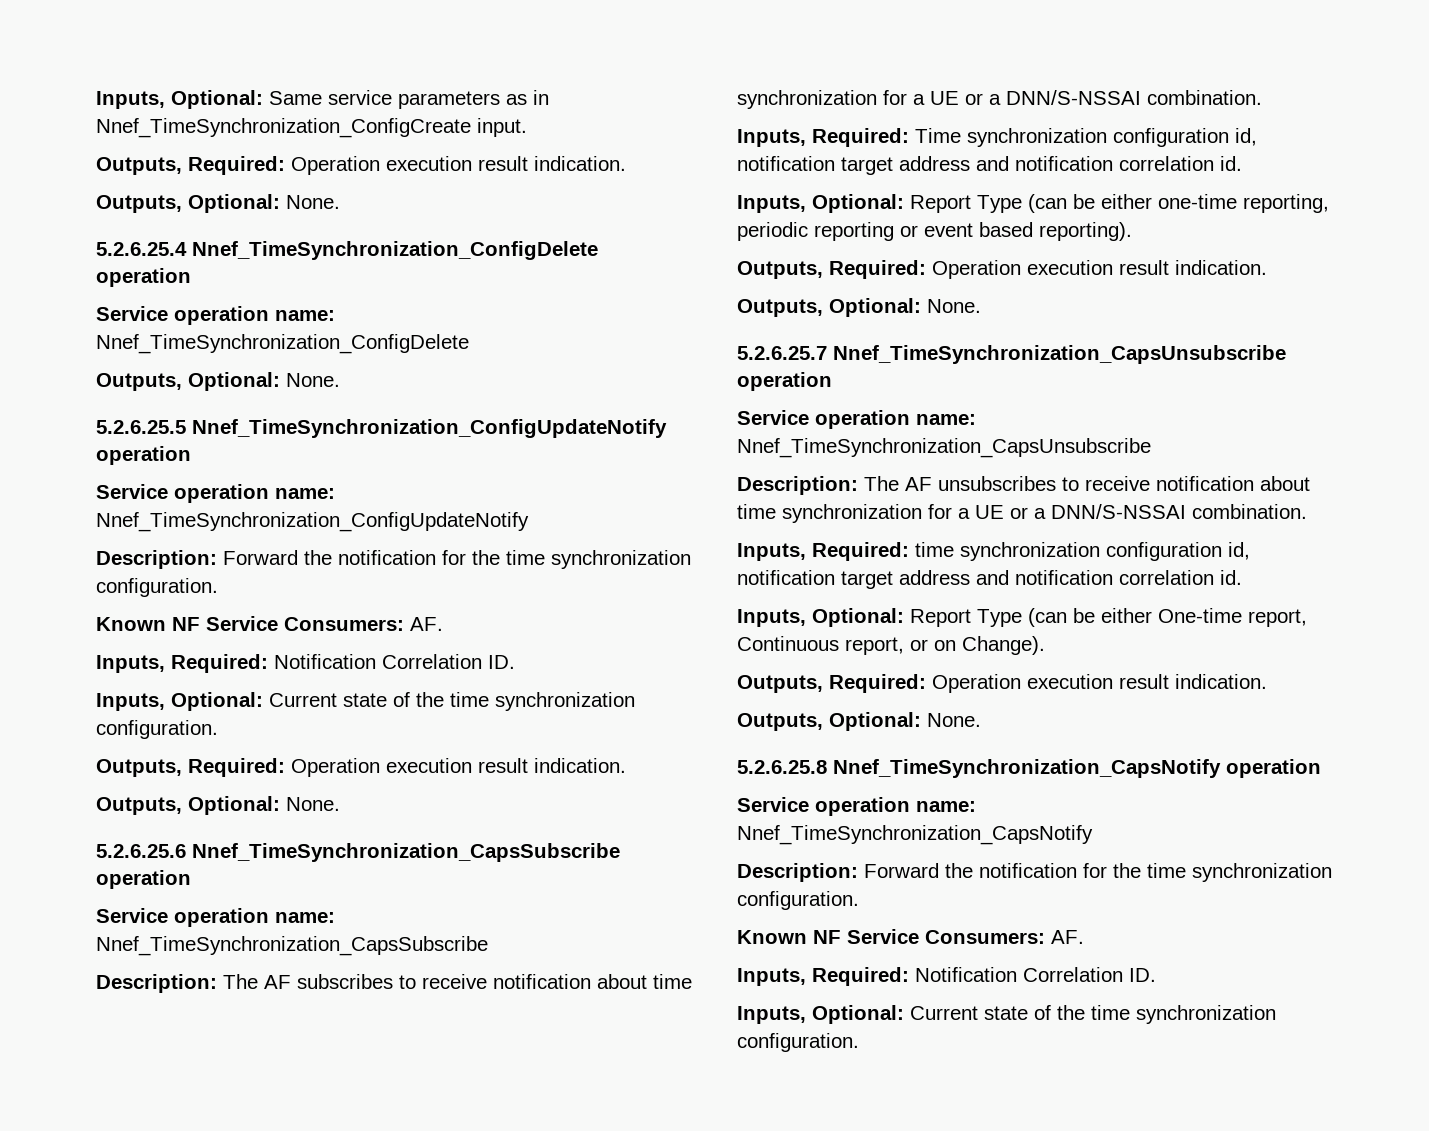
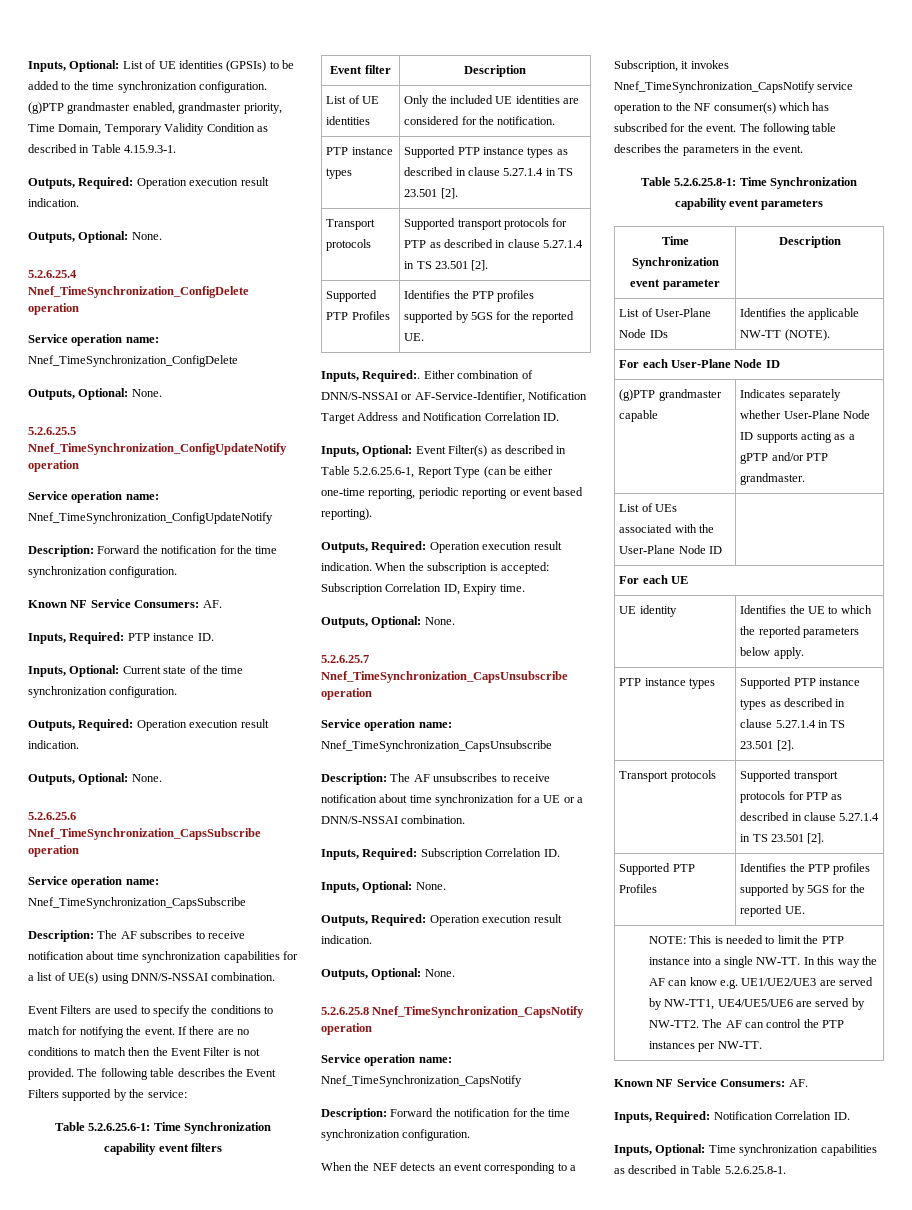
[96,90,549,109] [96,118,527,138] Inputs, Optional: Same service parameters as in Nnef_TimeSynchronization_ConfigCreate input. -> [28,60,294,72] [28,81,267,93] [28,102,282,114] [28,123,268,135] [28,144,177,153] Inputs, Optional: List of UE identities (GPSIs) to be added to the time synchronization configuration. (g)PTP grandmaster enabled, grandmaster priority, Time Domain, Temporary Validity Condition as described in Table 4.15.9.3-1.
[274,654,482,669] Notification Correlation -> [127,633,195,641] PTP instance
[883,90,1262,105] [737,128,1257,147] [737,156,1242,175] [737,194,904,213] for a UE or a DNN/S-NSSAI combination. // Inputs, Required: Time synchronization configuration id, notification target address and notification correlation id. // Inputs, Optional: -> [223,951,298,963] [28,972,276,984] [28,1005,273,1017] [28,1026,249,1038] [28,1047,260,1056] [28,1068,277,1080] [28,1089,187,1101] [54,1122,272,1134] [104,1143,222,1155] [330,65,391,74] [464,65,526,77] [326,95,380,104] [326,116,371,125] [404,95,580,107] [404,116,556,125] [326,147,393,155] [326,168,353,179] [404,146,568,158] [404,167,574,176] [404,188,458,199] [326,219,376,230] [326,239,372,251] [404,218,568,230] [404,239,584,248] [404,260,489,271] [326,290,378,302] [326,311,390,320] [404,290,535,302] [404,311,575,323] [404,333,425,341] [321,370,533,382] [321,391,588,403] [321,412,559,424] [321,445,567,457] [321,466,415,478] capabilities for a list of UE(s) using DNN/S-NSSAI combination. // Event Filters are used to specify the conditions to match for notifying the event. If there are no conditions to match then the Event Filter is not provided. The following table describes the Event Filters supported by the service: // Table 5.2.6.25.6-1: Time Synchronization capability event filters // Event filter | Description // List of UE identities | Only the included UE identities are considered for the notification. // PTP instance types | Supported PTP instance types as described in clause 5.27.1.4 in TS 23.501 [2]. // Transport protocols | Supported transport protocols for PTP as described in clause 5.27.1.4 in TS 23.501 [2]. // Supported PTP Profiles | Identifies the PTP profiles supported by 5GS for the reported UE. // Inputs, Required:. Either combination of DNN/S-NSSAI or AF-Service-Identifier, Notification Target Address and Notification Correlation ID. // Inputs, Optional: Event Filter(s) as described in Table 5.2.6.25.6-1,
(1267, 267) none -> [375,562,549,574] [321,583,525,595] When the subscription is accepted: Subscription Correlation ID, Expiry time.
[915,542,1250,561] [737,570,1242,589] [737,608,1307,627] [737,636,1045,655] time synchronization configuration id, notification target address and notification correlation id. // Inputs, Optional: Report Type (can be either One-time report, Continuous report, or on Change). -> [420,848,560,860] [321,881,446,893] Subscription Correlation ID. // Inputs, Optional: None.
(859, 900) none -> [321,1162,576,1174] [614,60,729,72] [614,81,854,93] [614,102,830,114] [614,123,837,135] [614,144,803,156] [640,177,858,189] [674,198,824,210] [661,236,689,245] [631,257,719,269] [630,279,720,290] [778,236,841,248] [619,308,712,317] [619,329,668,338] [740,308,860,320] [740,329,830,341] [619,359,780,368] [619,389,722,401] [619,410,659,422] [740,389,841,401] [740,410,871,419] [740,432,855,443] [740,452,829,464] [740,473,806,485] [619,503,678,512] [619,524,715,533] [619,545,723,554] [619,575,689,584] [619,605,677,617] [740,605,872,614] [740,626,860,638] [740,647,804,659] [619,678,716,689] [740,677,861,689] [740,698,846,710] [740,719,846,728] [740,740,794,751] [619,770,716,782] [740,770,838,782] [740,791,843,803] [740,812,880,821] [740,833,825,844] [619,863,695,875] [619,884,658,893] [740,863,871,875] [740,884,865,896] [740,905,805,917] [648,935,844,944] [648,956,877,968] [648,977,874,989] [648,998,865,1010] [648,1019,845,1028] [648,1041,762,1052] // When the NEF detects an event corresponding to a Subscription, it invokes Nnef_TimeSynchronization_CapsNotify service operation to the NF consumer(s) which has subscribed for the event. The following table describes the parameters in the event. // Table 5.2.6.25.8-1: Time Synchronization capability event parameters // Time Synchronization event parameter | Description // List of User-Plane Node IDs | Identifies the applicable NW-TT (NOTE). // For each User-Plane Node ID // (g)PTP grandmaster capable | Indicates separately whether User-Plane Node ID supports acting as a gPTP and/or PTP grandmaster. // List of UEs associated with the User-Plane Node ID | // For each UE // UE identity | Identifies the UE to which the reported parameters below apply. // PTP instance types | Supported PTP instance types as described in clause 5.27.1.4 in TS 23.501 [2]. // Transport protocols | Supported transport protocols for PTP as described in clause 5.27.1.4 in TS 23.501 [2]. // Supported PTP Profiles | Identifies the PTP profiles supported by 5GS for the reported UE. // NOTE: This is needed to limit the PTP instance into a single NW-TT. In this way the AF can know e.g. UE1/UE2/UE3 are served by NW-TT1, UE4/UE5/UE6 are served by NW-TT2. The AF can control the PTP instances per NW-TT.
[910,1005,1276,1024] [737,1033,859,1052] Current state of the time synchronization configuration. -> [708,1144,877,1156] [614,1165,786,1174] Time synchronization capabilities as described in Table 5.2.6.25.8-1.

